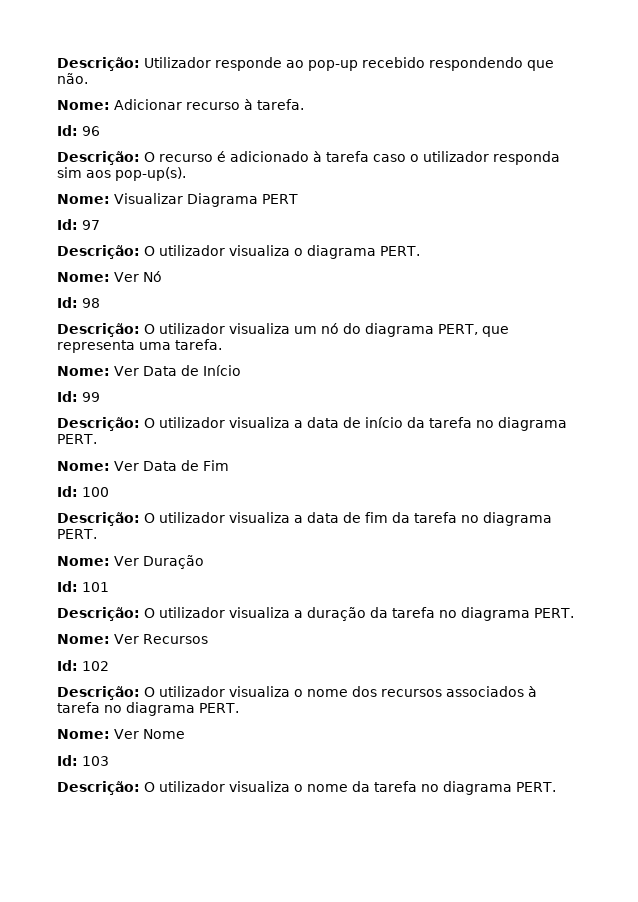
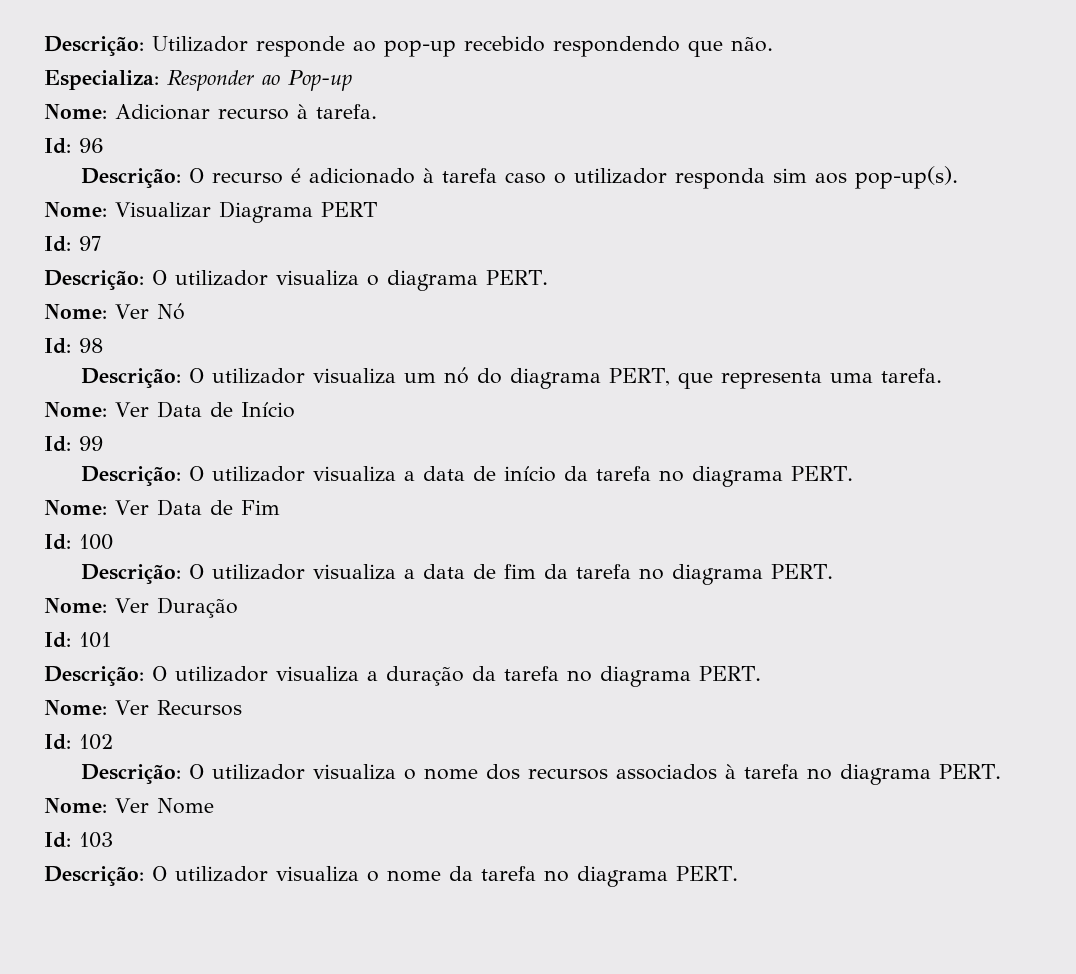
(88, 78) none -> [44,70,352,91] // Especializa: Responder ao Pop-up

